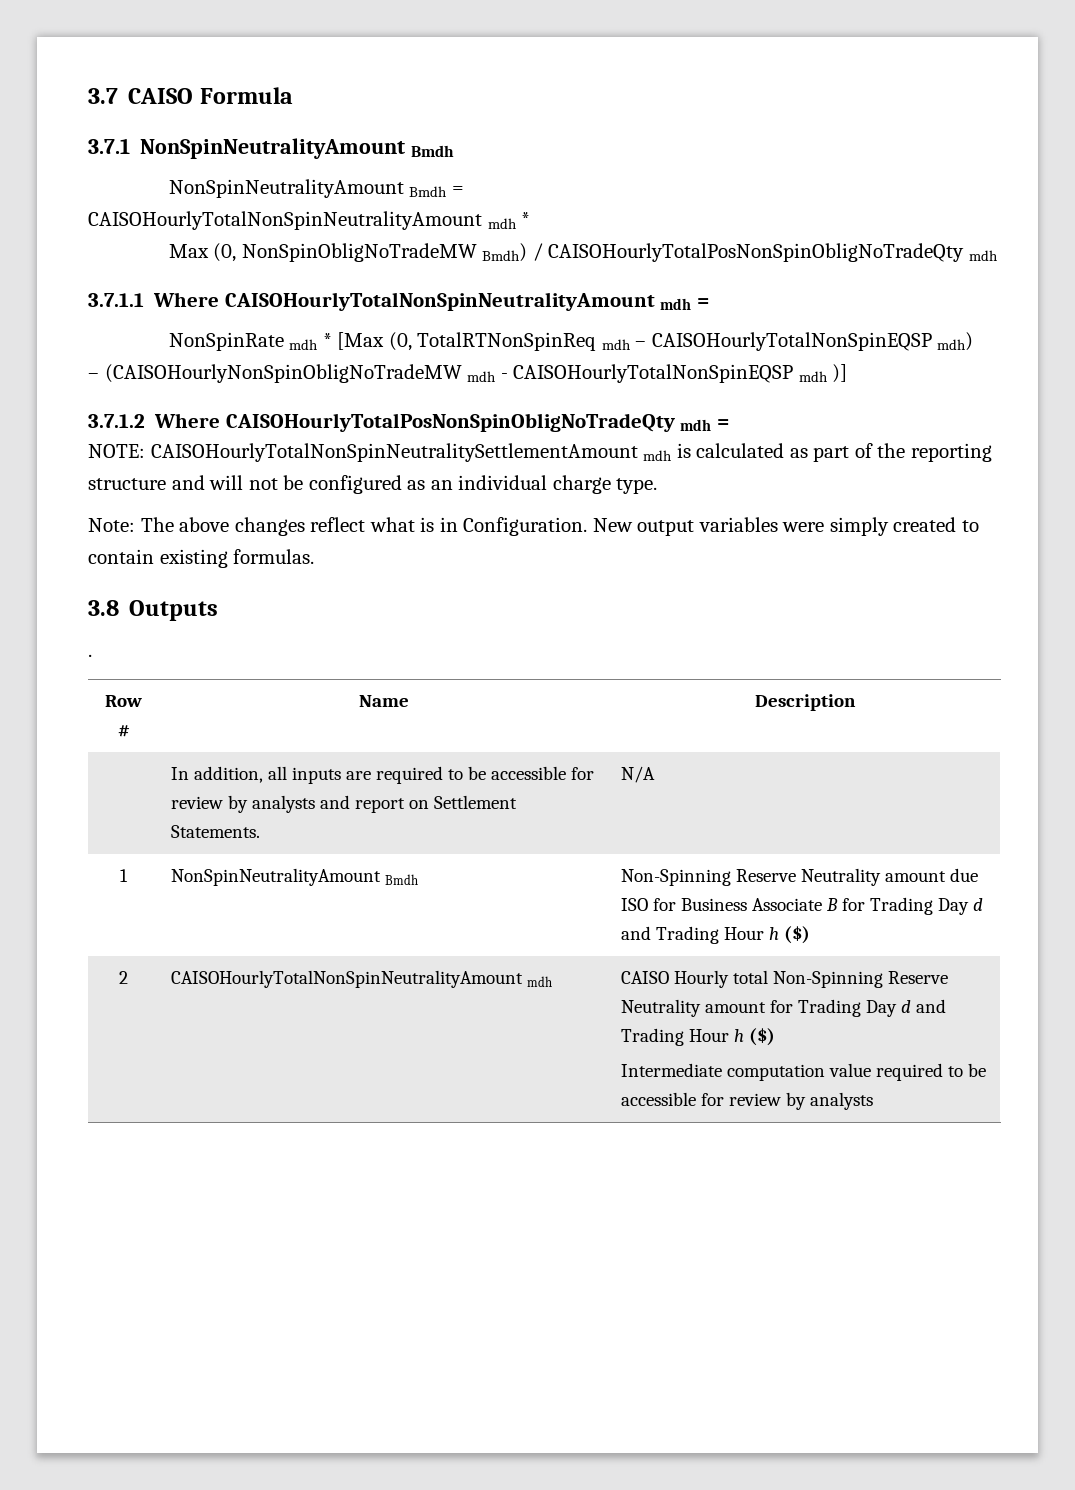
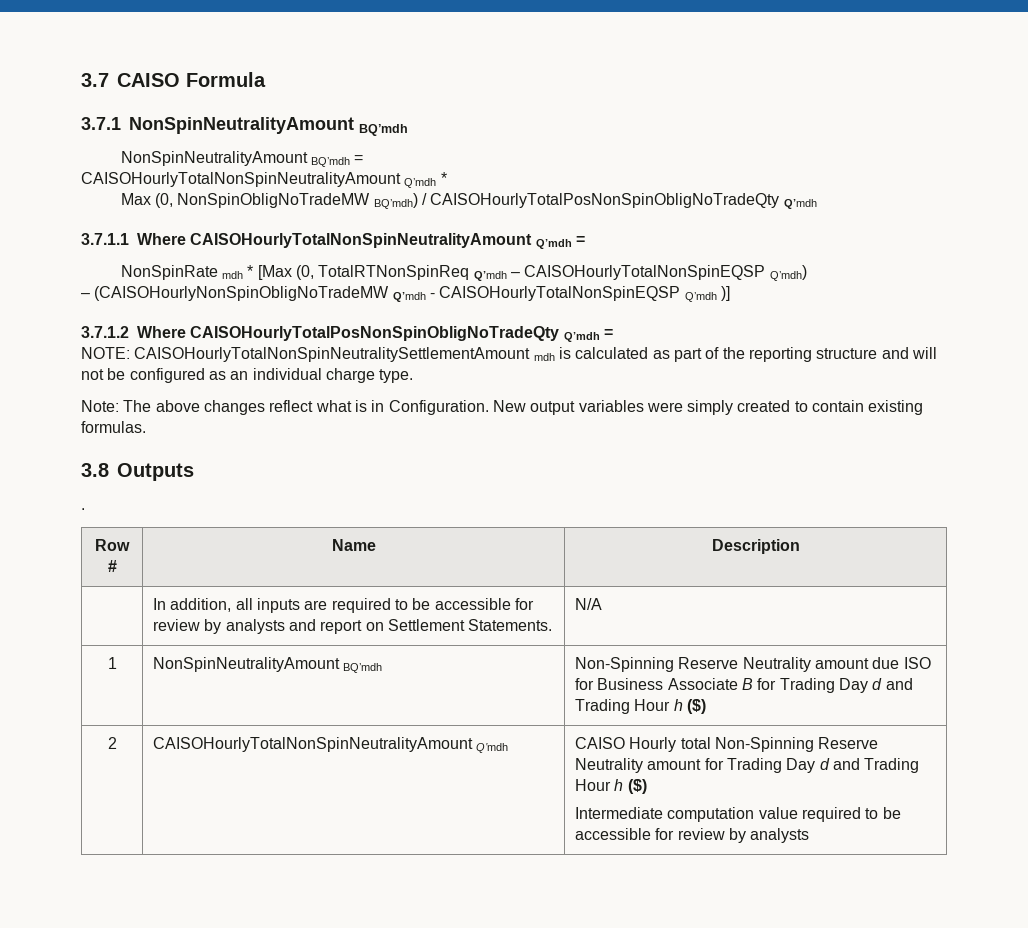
[411,145,455,157] [168,179,448,198] Bmdh // NonSpinNeutralityAmount Bmdh -> [359,124,408,136] [120,151,350,167] BQ’mdh // NonSpinNeutralityAmount BQ’mdh
[487,218,517,229] mdh -> [404,178,437,188] Q’mdh
[482,243,528,262] Bmdh) -> [373,193,418,209] BQ’mdh)
[968,250,998,261] mdh -> [783,199,817,209] Q’mdh
[660,298,692,310] mdh -> [535,239,572,249] Q’mdh
[601,332,974,351] mdh – CAISOHourlyTotalNonSpinEQSP mdh) -> [473,265,807,281] Q’mdh – CAISOHourlyTotalNonSpinEQSP Q’mdh)
[467,364,828,383] mdh - CAISOHourlyTotalNonSpinEQSP mdh -> [392,286,717,302] Q’mdh - CAISOHourlyTotalNonSpinEQSP Q’mdh
[680,419,712,431] mdh -> [563,332,600,342] Q’mdh
[384,874,418,885] Bmdh -> [343,663,383,673] BQ’mdh
[526,976,552,987] mdh -> [476,743,509,753] Q’mdh

